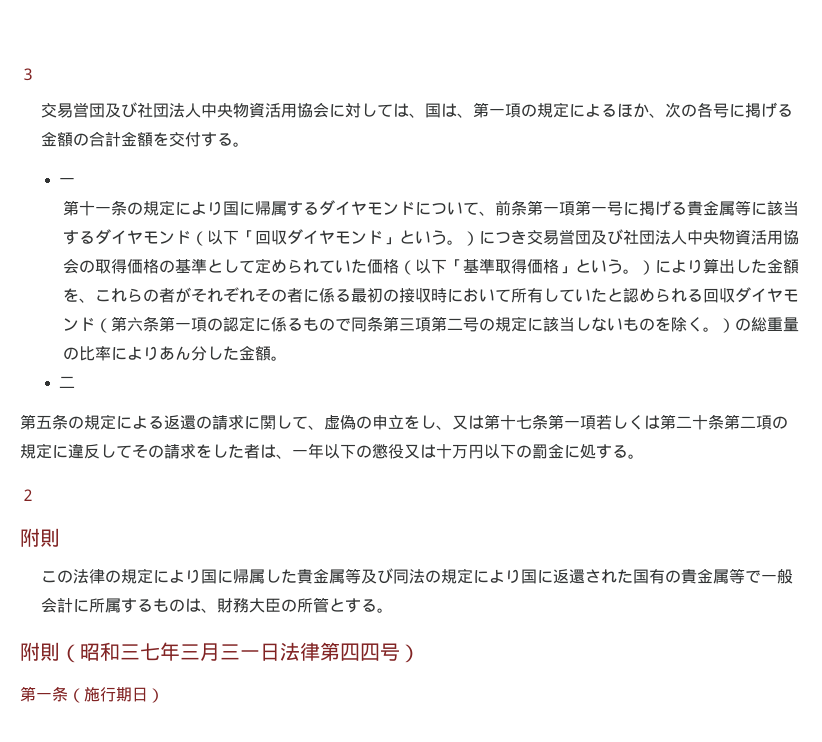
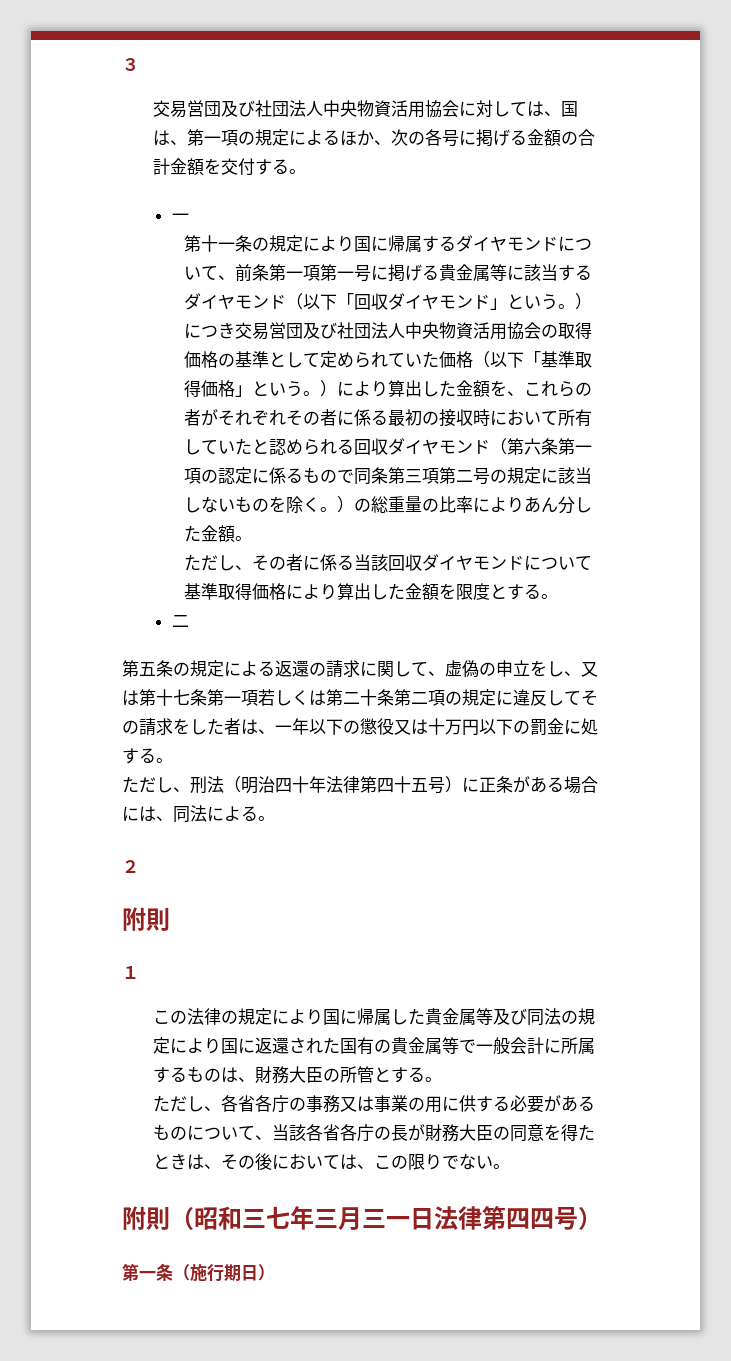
(287, 358) none -> [184,554,593,571] [184,583,559,600] // ただし、その者に係る当該回収ダイヤモンドについて基準取得価格により算出した金額を限度とする。
(644, 456) none -> [122,776,598,794] [122,805,275,823] // ただし、刑法（明治四十年法律第四十五号）に正条がある場合には、同法による。
(60, 537) none -> [122,966,139,979] // １
(394, 610) none -> [153,1095,596,1113] [153,1124,596,1142] [153,1153,511,1170] // ただし、各省各庁の事務又は事業の用に供する必要があるものについて、当該各省各庁の長が財務大臣の同意を得たときは、その後においては、この限りでない。

